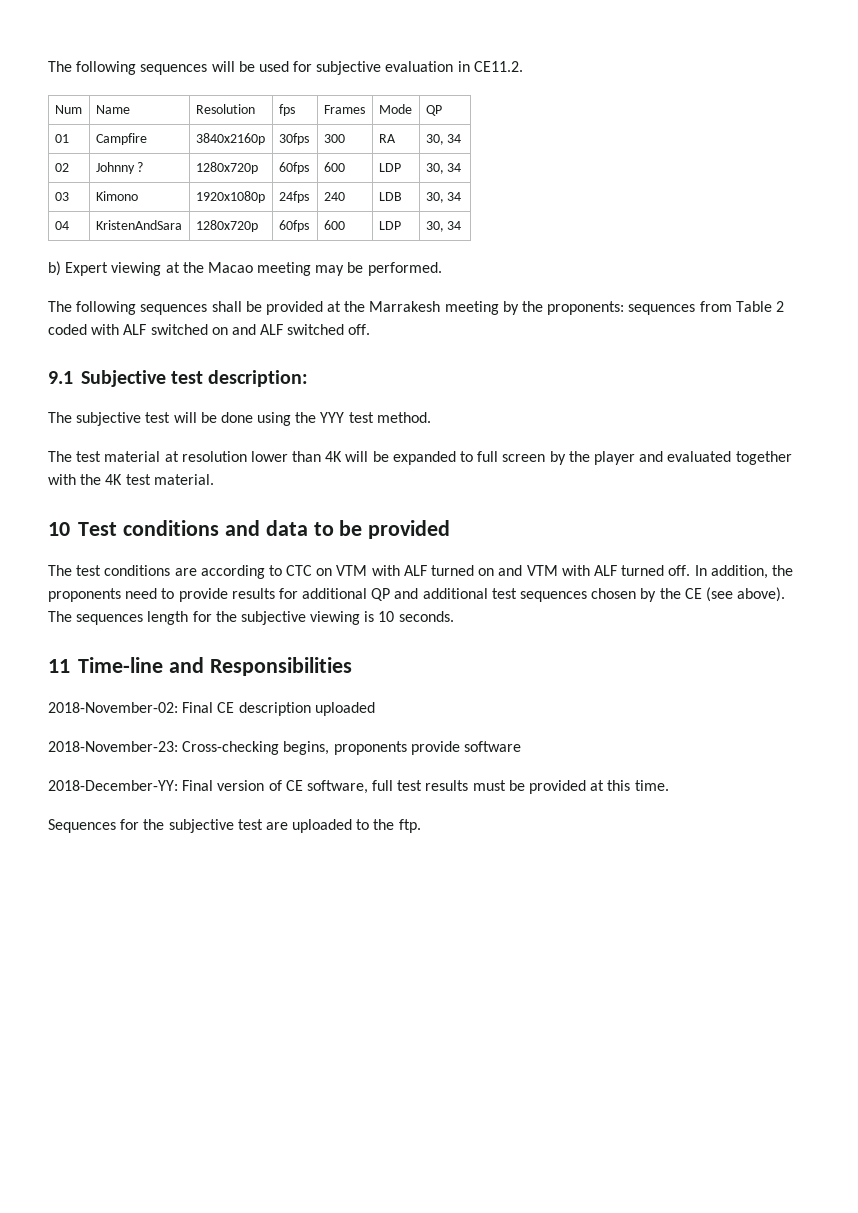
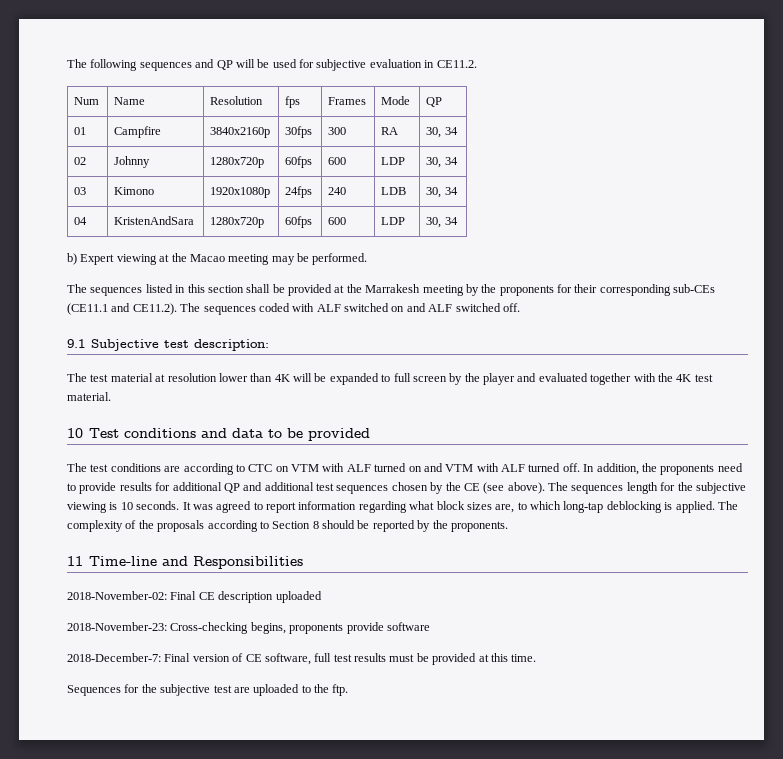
[48,61,208,75] The following sequences -> [67,59,233,71] The following sequences and QP
[137,162,144,172] ? -> (151, 162) none
[76,301,208,315] following sequences -> [90,284,244,296] sequences listed in this section
[547,301,784,315] proponents: sequences from Table 2 -> [499,284,716,296] [67,303,256,315] proponents for their corresponding sub-CEs (CE11.1 and CE11.2). The sequences
[48,412,431,426] // The subjective test will be done using the YYY test method. -> (270, 345) none
(454, 616) none -> [182,501,738,513] [67,520,508,532] It was agreed to report information regarding what block sizes are, to which long-tap deblocking is applied. The complexity of the proposals according to Section 8 should be reported by the proponents.
[48,780,178,791] 2018-December-YY: -> [67,653,161,662] 2018-December-7:

